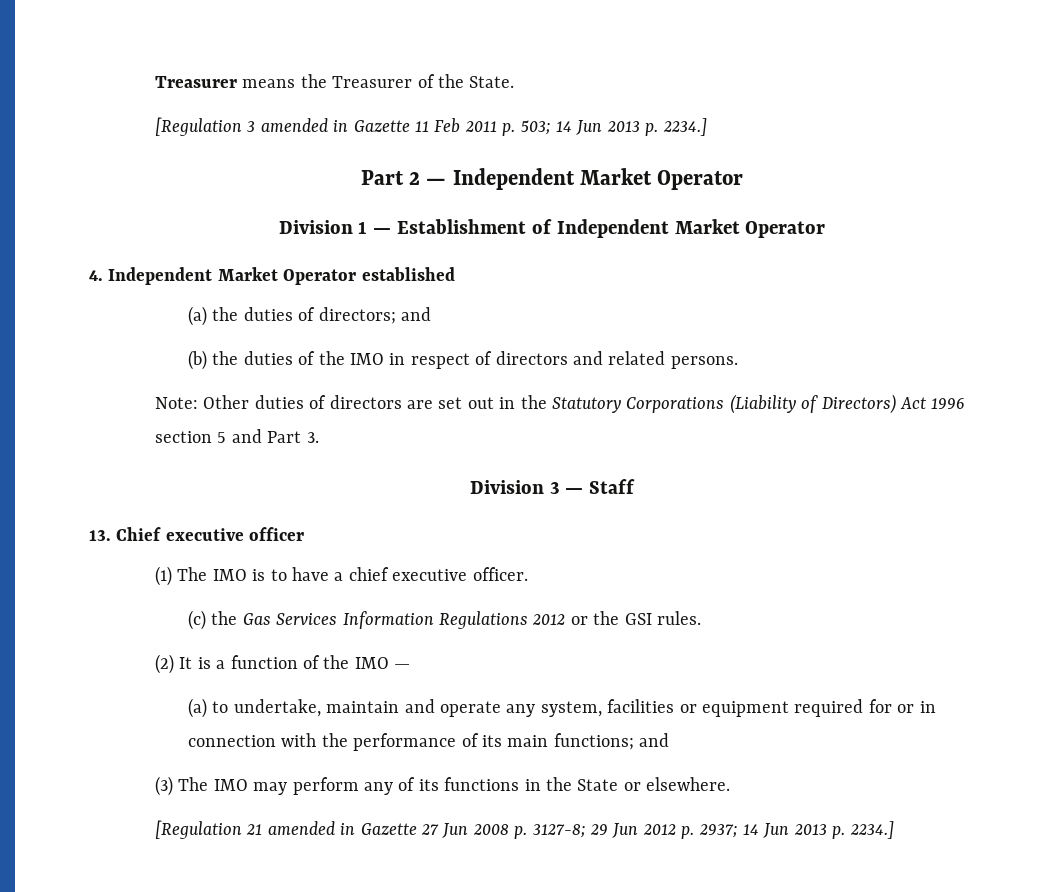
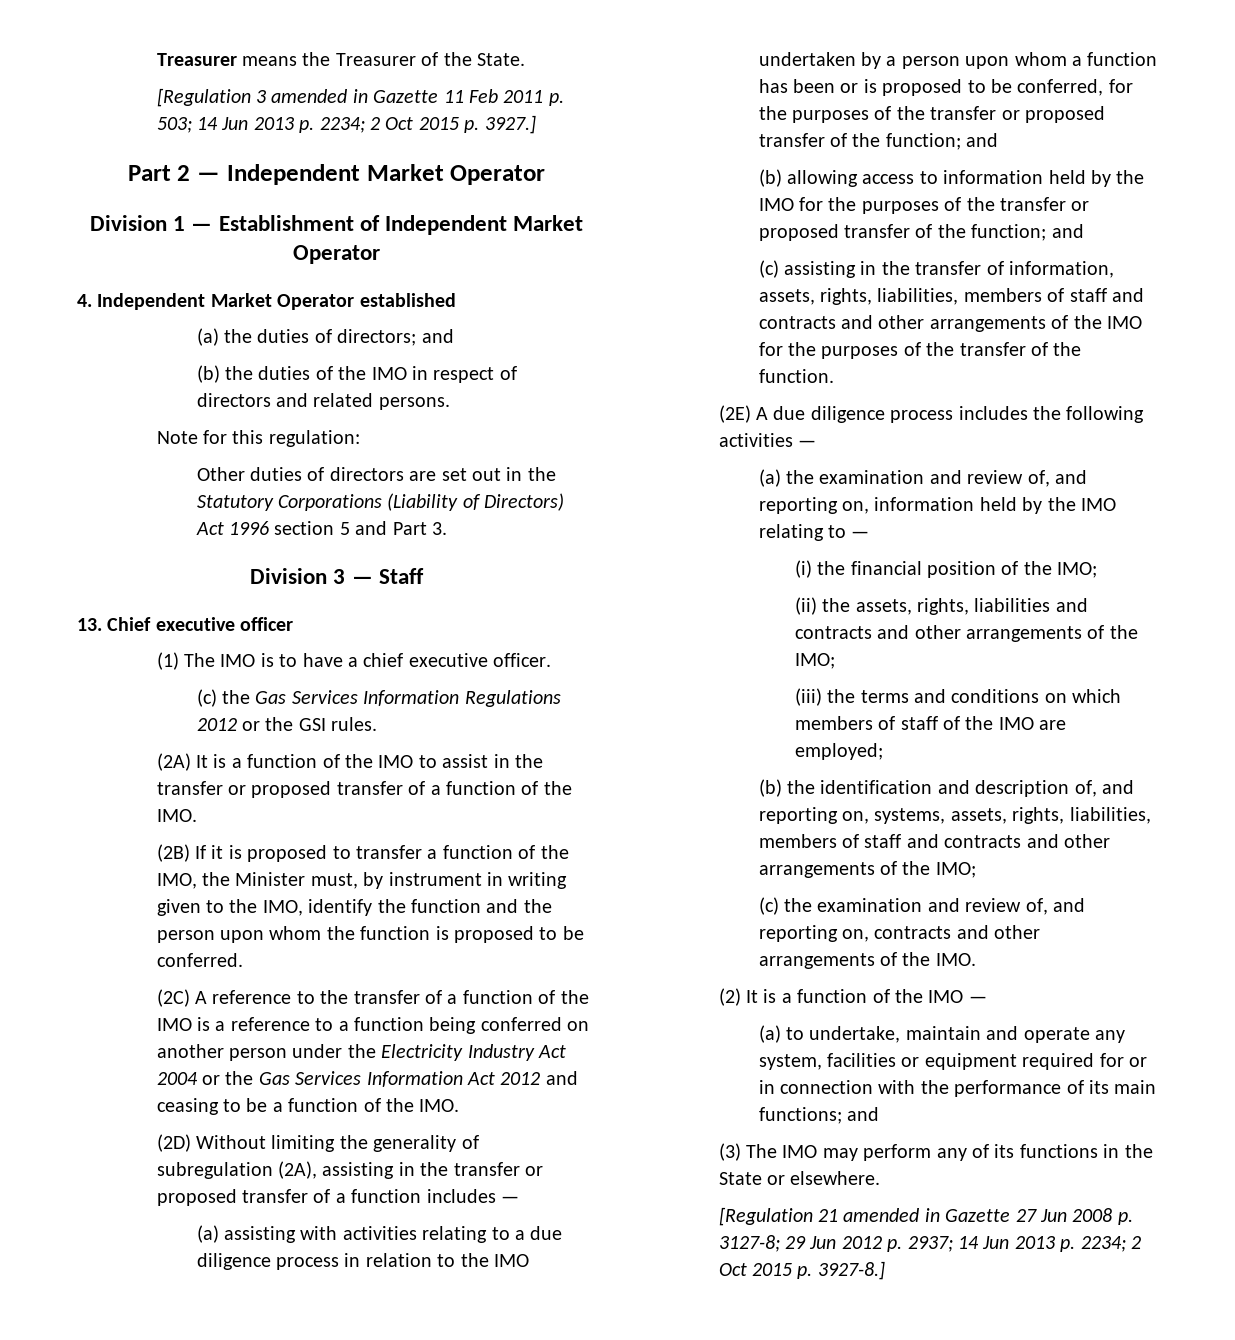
[662,118,707,136] 2234.] -> [319,115,536,134] 2234; 2 Oct 2015 p. 3927.]
[155,397,199,409] Note: -> [156,430,360,447] Note for this regulation: //
(702, 618) none -> [156,753,544,771] [156,781,572,798] [156,809,197,822] [156,844,569,862] [156,872,568,889] [156,899,552,916] [156,926,584,943] [156,953,243,967] [156,989,589,1007] [156,1017,590,1034] [156,1044,567,1061] [156,1071,578,1087] [156,1098,460,1115] [156,1134,479,1152] [156,1161,544,1179] [156,1189,520,1206] [196,1225,563,1243] [196,1253,529,1270] [758,52,1158,69] [758,79,1133,96] [758,106,1105,123] [758,133,999,150] [758,169,1145,187] [758,197,1090,214] [758,224,1084,241] [758,260,1114,278] [758,288,1144,305] [758,315,1142,332] [758,342,1082,359] [758,369,834,383] [718,405,1145,423] [718,433,817,447] [758,469,1087,487] [758,497,1116,514] [758,524,870,541] [794,560,1098,578] [794,597,1088,615] [794,625,1138,642] [794,653,835,669] [794,688,1122,706] [794,716,1067,730] [794,743,883,760] [758,779,1134,797] [758,807,1151,824] [758,834,1110,848] [758,861,976,878] [758,897,1085,915] [758,925,1041,942] [758,952,976,969] // (2A) It is a function of the IMO to assist in the transfer or proposed transfer of a function of the IMO. // (2B) If it is proposed to transfer a function of the IMO, the Minister must, by instrument in writing given to the IMO, identify the function and the person upon whom the function is proposed to be conferred. // (2C) A reference to the transfer of a function of the IMO is a reference to a function being conferred on another person under the Electricity Industry Act 2004 or the Gas Services Information Act 2012 and ceasing to be a function of the IMO. // (2D) Without limiting the generality of subregulation (2A), assisting in the transfer or proposed transfer of a function includes — // (a) assisting with activities relating to a due diligence process in relation to the IMO undertaken by a person upon whom a function has been or is proposed to be conferred, for the purposes of the transfer or proposed transfer of the function; and // (b) allowing access to information held by the IMO for the purposes of the transfer or proposed transfer of the function; and // (c) assisting in the transfer of information, assets, rights, liabilities, members of staff and contracts and other arrangements of the IMO for the purposes of the transfer of the function. // (2E) A due diligence process includes the following activities — // (a) the examination and review of, and reporting on, information held by the IMO relating to — // (i) the financial position of the IMO; // (ii) the assets, rights, liabilities and contracts and other arrangements of the IMO; // (iii) the terms and conditions on which members of staff of the IMO are employed; // (b) the identification and description of, and reporting on, systems, assets, rights, liabilities, members of staff and contracts and other arrangements of the IMO; // (c) the examination and review of, and reporting on, contracts and other arrangements of the IMO.
[849,821,894,839] 2234.] -> [1080,1236,1142,1252] [718,1261,885,1280] 2234; 2 Oct 2015 p. 3927-8.]

